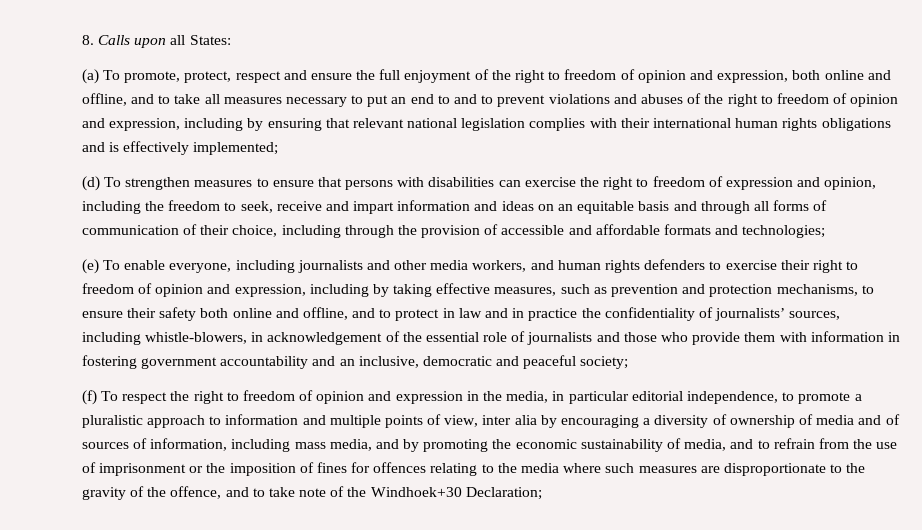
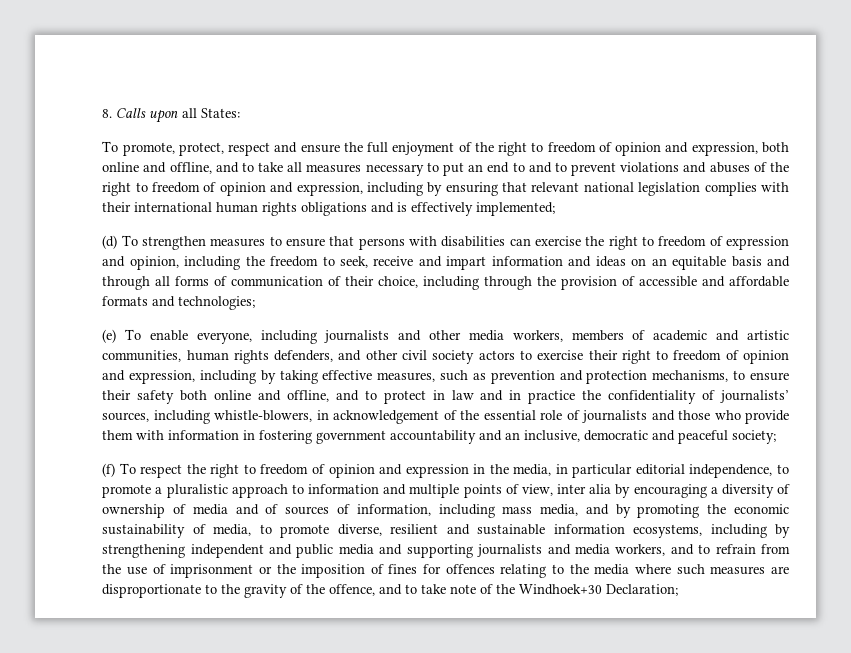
[81,69,99,84] (a) -> (241, 113) none
[530,259,706,273] and human rights defenders -> [571,330,790,341] [102,350,515,364] members of academic and artistic communities, human rights defenders, and other civil society actors
(727, 445) none -> [259,524,790,538] [102,544,666,558] to promote diverse, resilient and sustainable information ecosystems, including by strengthening independent and public media and supporting journalists and media workers,

